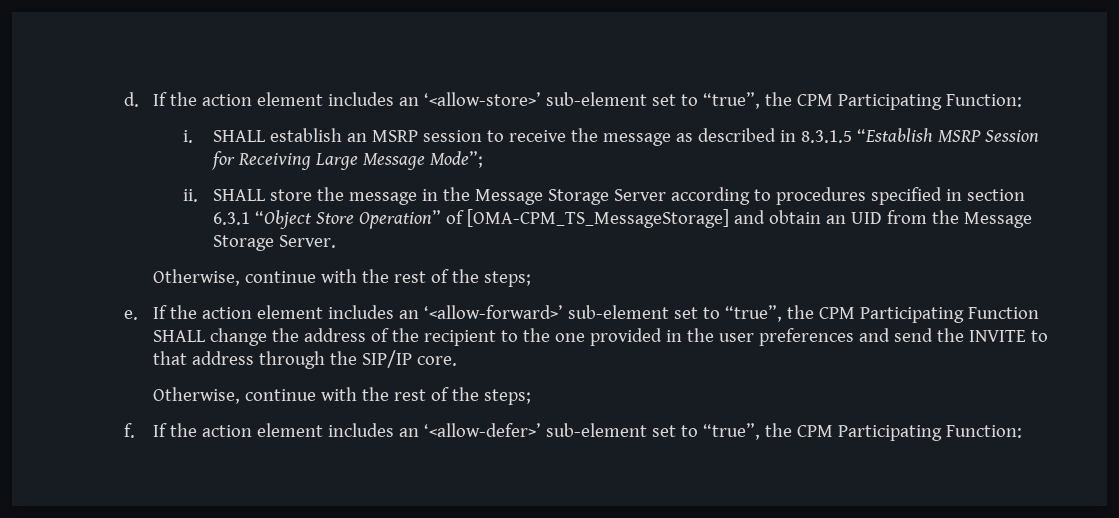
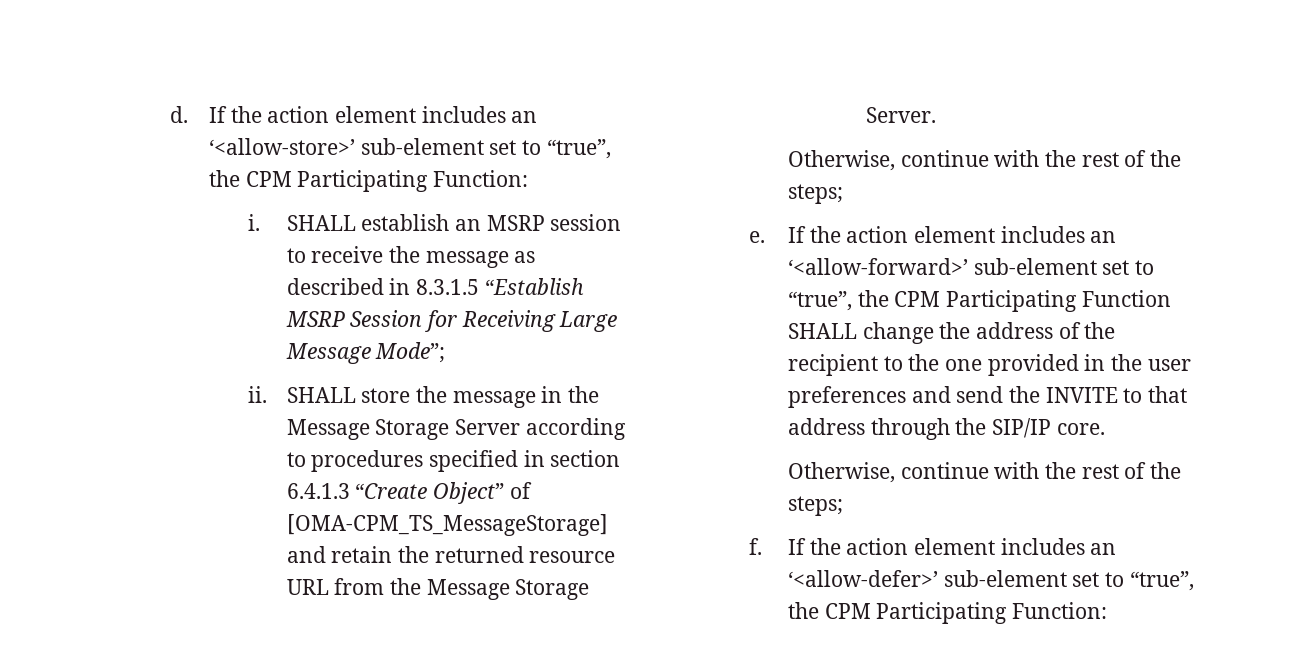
[213,209,883,229] 6.3.1 “Object Store Operation” of [OMA-CPM_TS_MessageStorage] and obtain an UID -> [286,482,532,504] [286,514,608,536] [286,546,616,563] [286,579,329,595] 6.4.1.3 “Create Object” of [OMA-CPM_TS_MessageStorage] and retain the returned resource URL

